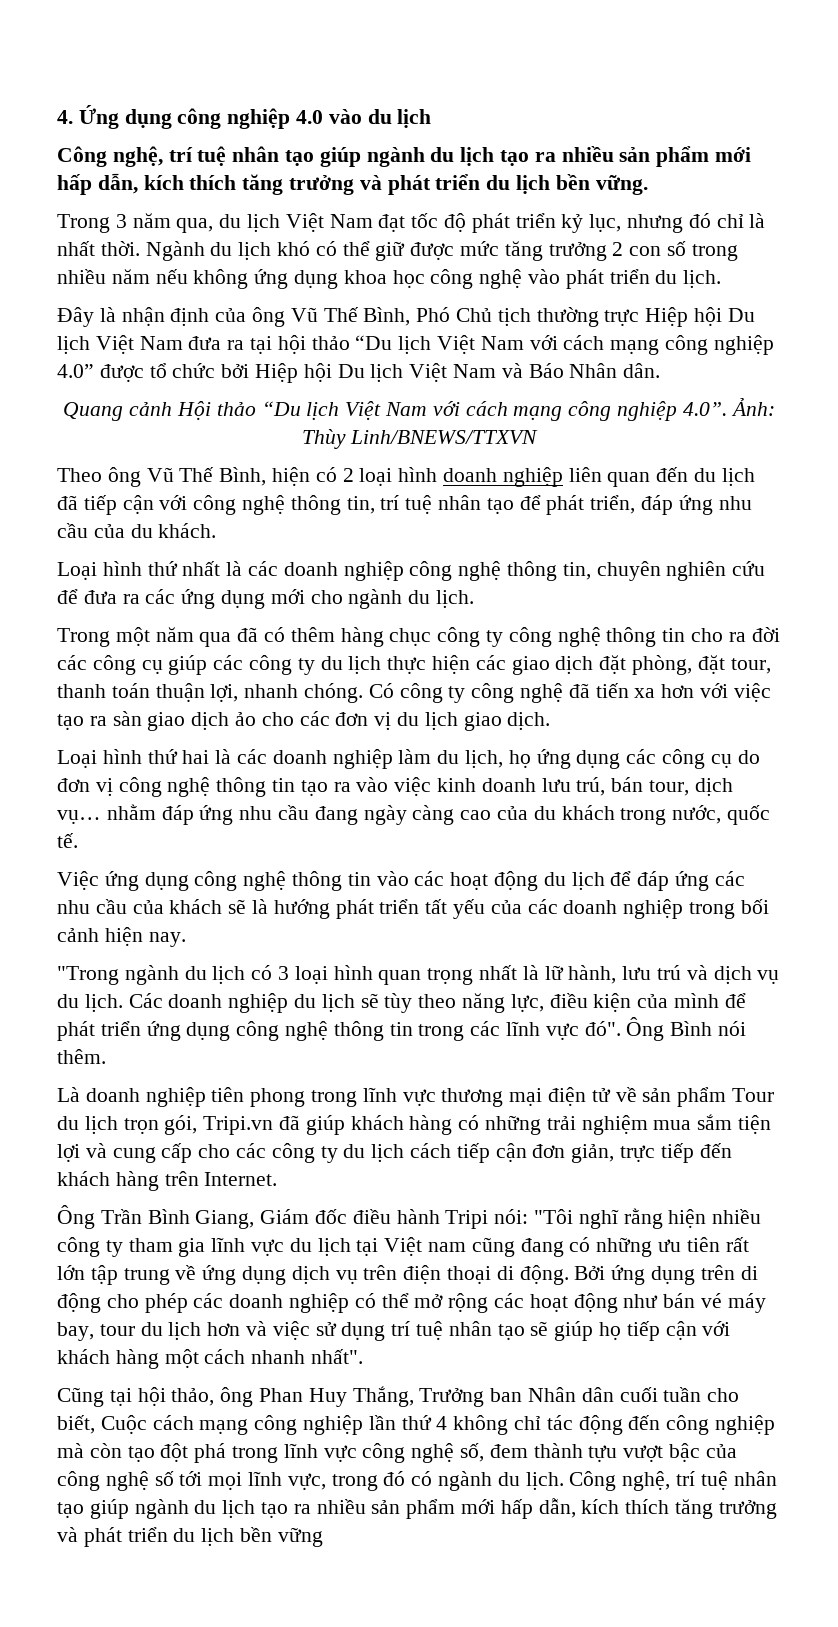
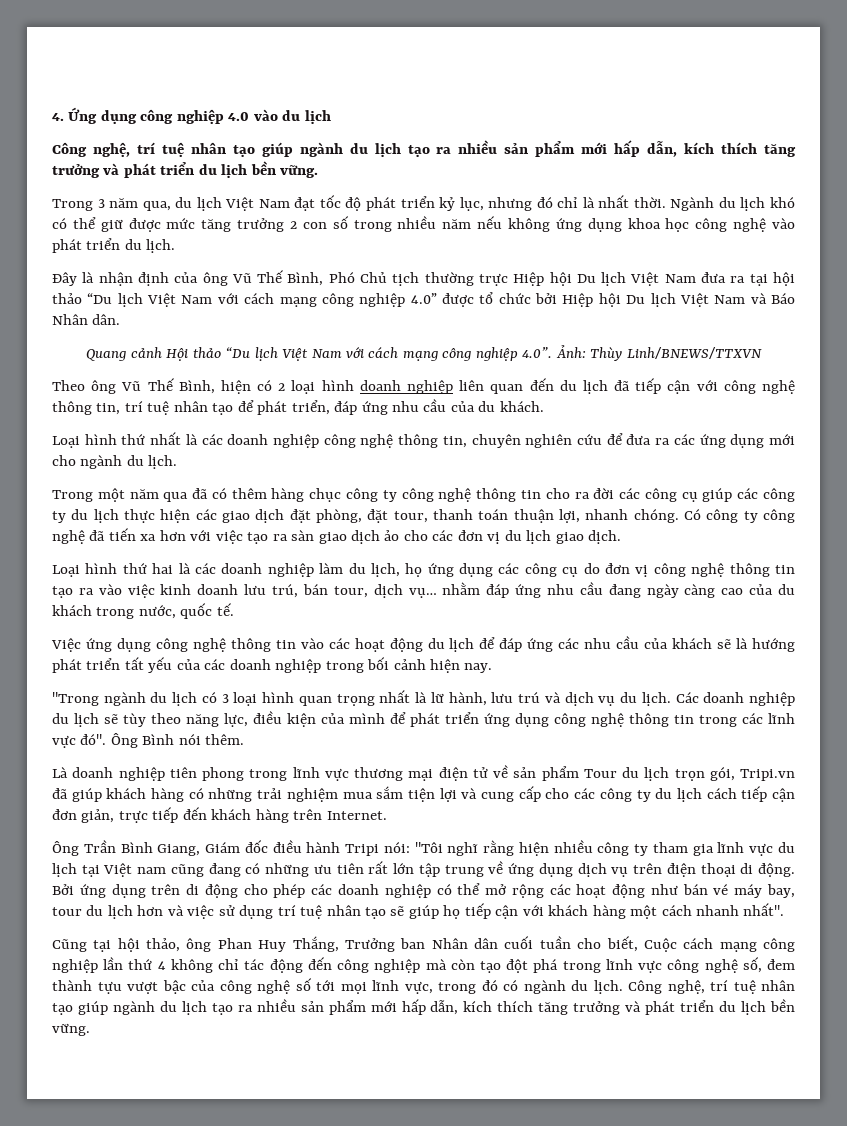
[277,1527,323,1547] vững -> [52,1023,90,1036] vững.

